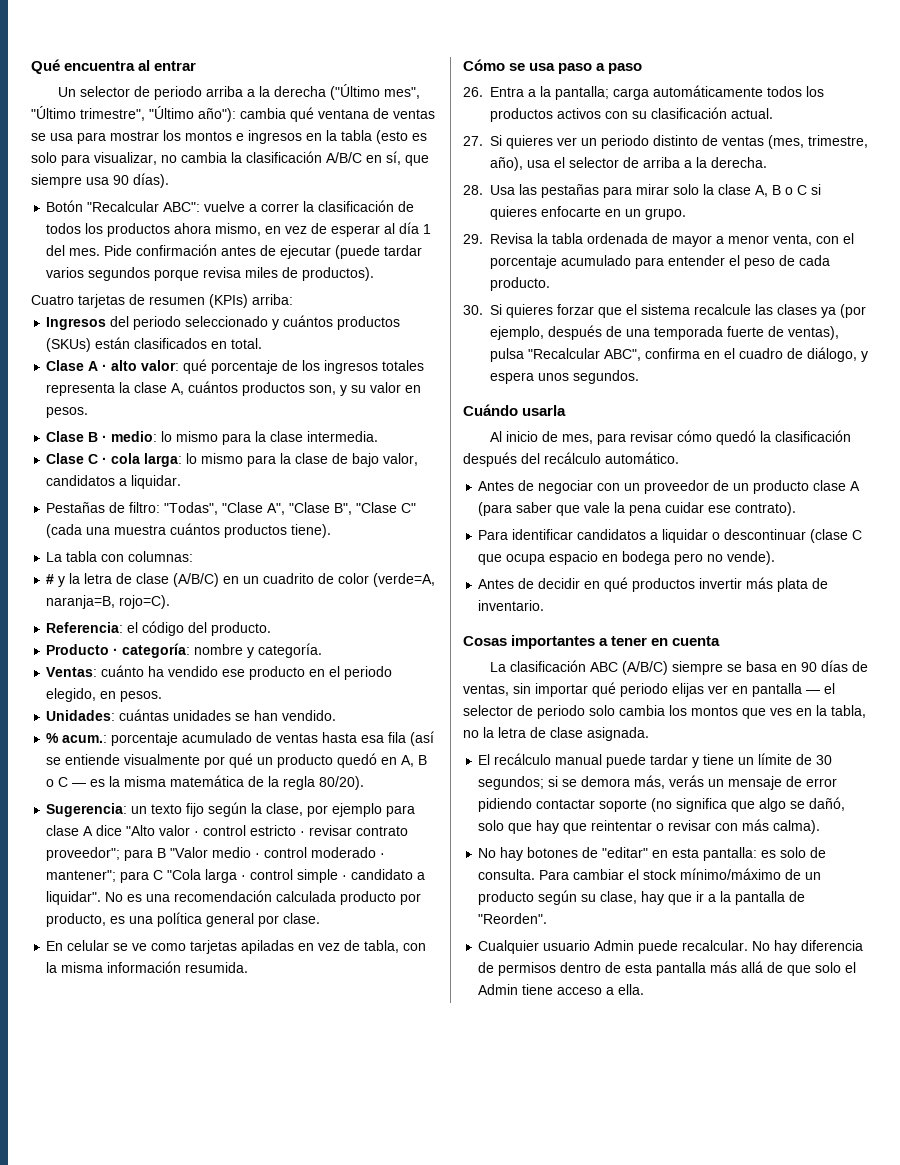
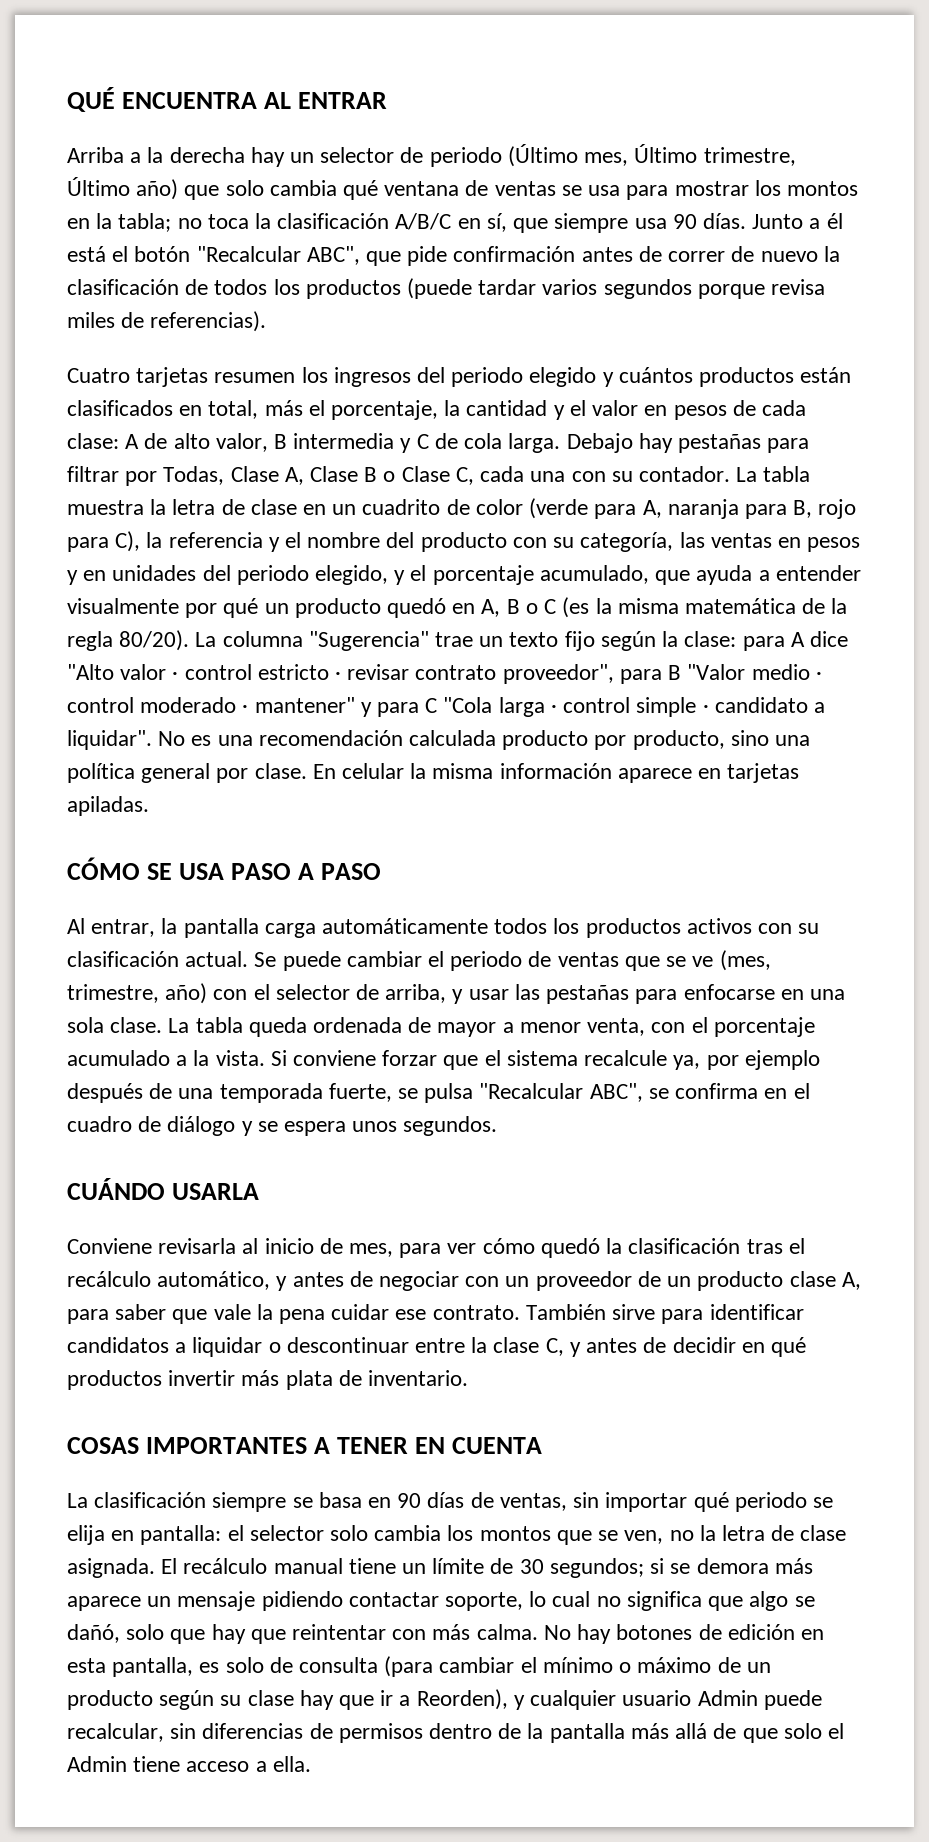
[31,59,197,74] [57,84,420,100] [31,106,236,122] Qué encuentra al entrar // Un selector de periodo arriba a la derecha ("Último mes", "Último trimestre", "Último año"): -> [67,87,388,112] [67,144,796,167] [67,177,264,200] QUÉ ENCUENTRA AL ENTRAR // Arriba a la derecha hay un selector de periodo (Último mes, Último trimestre, Último año) que solo
[236,130,427,144] [31,152,227,166] e ingresos en la tabla (esto es solo para visualizar, no cambia -> [67,213,249,232] en la tabla; no toca
[133,173,169,188] [46,200,300,212] días). // Botón "Recalcular ABC": vuelve a correr -> [702,213,843,229] [67,246,818,266] días. Junto a él está el botón "Recalcular ABC", que pide confirmación antes de correr de nuevo
[174,222,432,237] [46,244,332,259] ahora mismo, en vez de esperar al día 1 del mes. Pide confirmación antes de ejecutar -> (401, 289) none
[302,267,375,281] productos). -> [150,311,267,332] referencias).
[129,294,293,308] [46,316,269,330] de resumen (KPIs) arriba: // Ingresos del periodo seleccionado -> [214,367,597,387] resumen los ingresos del periodo elegido
[46,338,92,352] (SKUs) -> (795, 377) none
[231,338,263,349] [46,359,425,374] [46,381,422,396] [46,407,89,418] [46,431,379,445] [46,453,419,467] [46,475,182,489] [46,502,417,515] [46,523,332,538] [46,551,194,562] [46,573,220,587] total. // Clase A · alto valor: qué porcentaje de los ingresos totales representa la clase A, cuántos productos son, y su valor en pesos. // Clase B · medio: lo mismo para la clase intermedia. // Clase C · cola larga: lo mismo para la clase de bajo valor, candidatos a liquidar. // Pestañas de filtro: "Todas", "Clase A", "Clase B", "Clase C" (cada una muestra cuántos productos tiene). // La tabla con columnas: // # y la letra de clase (A/B/C) -> [208,400,806,420] [67,433,810,453] [67,466,811,486] [67,499,297,515] total, más el porcentaje, la cantidad y el valor en pesos de cada clase: A de alto valor, B intermedia y C de cola larga. Debajo hay pestañas para filtrar por Todas, Clase A, Clase B o Clase C, cada una con su contador. La tabla muestra la letra de clase
[373,573,436,587] [46,595,171,609] [46,621,272,636] [46,643,323,658] [46,665,393,680] [46,688,163,702] [46,709,337,721] [46,731,435,746] [46,754,121,765] (verde=A, naranja=B, rojo=C). // Referencia: el código del producto. // Producto · categoría: nombre y categoría. // Ventas: cuánto ha vendido ese producto en el periodo elegido, en pesos. // Unidades: cuántas unidades se han vendido. // % acum.: porcentaje acumulado de ventas hasta esa fila (así se entiende -> [529,498,857,519] [67,531,861,552] [67,565,861,585] (verde para A, naranja para B, rojo para C), la referencia y el nombre del producto con su categoría, las ventas en pesos y en unidades del periodo elegido, y el porcentaje acumulado, que ayuda a entender
[72,779,106,787] — es -> [562,597,590,618] (es
[46,803,128,817] // Sugerencia: -> [195,631,474,651] La columna "Sugerencia" trae
[266,803,416,817] [46,825,80,836] clase, por ejemplo para clase -> [684,631,785,651] clase: para
[46,847,121,861] proveedor"; -> [502,664,614,684] proveedor",
[46,870,117,882] mantener"; -> [254,697,372,717] mantener" y
[110,916,126,924] es -> [730,730,769,746] sino
(321, 918) // -> (307, 771) none
[113,940,427,954] [46,961,249,973] [463,59,643,74] [463,86,609,100] se ve como tarjetas apiladas en vez de tabla, con la misma información resumida. // Cómo se usa paso a paso // 26. Entra a la pantalla; -> [410,763,800,783] [67,796,149,816] [67,857,382,880] [67,918,259,938] la misma información aparece en tarjetas apiladas. // CÓMO SE USA PASO A PASO // Al entrar, la pantalla
[463,135,868,149] [490,157,767,171] [463,184,821,198] [490,206,686,220] [463,233,583,244] // 27. Si quieres ver un periodo distinto de ventas (mes, trimestre, año), usa el selector de arriba a la derecha. // 28. Usa las pestañas para mirar solo la clase A, B o C si quieres enfocarte en un grupo. // 29. Revisa la tabla -> [254,950,771,971] [67,983,845,1004] [67,1017,307,1037] Se puede cambiar el periodo de ventas que se ve (mes, trimestre, año) con el selector de arriba, y usar las pestañas para enfocarse en una sola clase. La tabla queda
[635,255,830,269] [490,277,550,291] [463,304,553,318] para entender el peso de cada producto. // 30. Si quieres -> [176,1050,377,1066] a la vista. Si conviene
[755,304,866,318] [490,326,544,340] las clases ya (por ejemplo, -> [673,1050,820,1070] ya, por ejemplo
[727,326,839,340] fuerte de ventas), -> [328,1083,419,1102] fuerte, se
(641, 355) none -> [648,1088,669,1099] se
[807,347,868,362] diálogo, y -> [167,1116,278,1136] diálogo y se
[463,404,567,416] [489,431,502,442] Cuándo usarla // Al -> [67,1178,260,1200] [67,1238,259,1254] CUÁNDO USARLA // Conviene revisarla al
[629,431,673,442] revisar -> [447,1243,477,1254] ver
[463,452,679,467] [478,481,515,491] después del recálculo automático. // Antes -> [746,1238,805,1254] [67,1271,344,1291] tras el recálculo automático, y antes
[850,481,861,491] [478,502,513,516] A (para -> [841,1272,861,1290] [67,1309,109,1324] A, para
[735,502,797,516] [478,530,509,540] contrato). // Para -> [432,1304,704,1324] contrato. También sirve para
[810,529,863,543] [478,551,776,565] [478,579,515,589] (clase C que ocupa espacio en bodega pero no vende). // Antes -> [415,1337,638,1357] entre la clase C, y antes
[463,635,721,649] Cosas importantes a tener en cuenta -> [67,1437,543,1454] COSAS IMPORTANTES A TENER EN CUENTA
[589,661,668,675] ABC (A/B/C) -> (207, 1500) none
[672,683,835,697] [463,705,585,719] elijas ver en pantalla — el selector de periodo -> [812,1497,833,1508] [67,1525,324,1545] se elija en pantalla: el selector
[770,705,866,718] ves en la tabla, -> [598,1530,664,1544] se ven,
(649, 734) // -> (155, 1568) none
[606,754,700,768] puede tardar y -> (343, 1566) none
[634,775,838,790] [478,798,673,812] más, verás un mensaje de error pidiendo contactar soporte (no -> [774,1558,813,1574] [67,1591,621,1611] más aparece un mensaje pidiendo contactar soporte, lo cual no
[656,820,712,831] o revisar -> (387, 1632) none
[773,820,821,834] calma). // -> [476,1624,538,1640] calma.
[602,847,649,858] "editar" -> [727,1624,795,1640] edición
[703,847,758,861] pantalla: -> [112,1657,194,1677] pantalla,
[478,868,782,880] consulta. Para cambiar el stock mínimo/máximo -> [299,1656,712,1677] consulta (para cambiar el mínimo o máximo
[600,891,638,904] clase, -> [247,1690,294,1706] clase
[720,891,806,905] [478,913,548,924] [478,940,864,954] la pantalla de "Reorden". // Cualquier usuario Admin puede recalcular. No hay diferencia -> [416,1689,822,1710] [67,1723,304,1742] Reorden), y cualquier usuario Admin puede recalcular, sin diferencias
[625,963,653,973] esta -> [527,1723,544,1739] la

